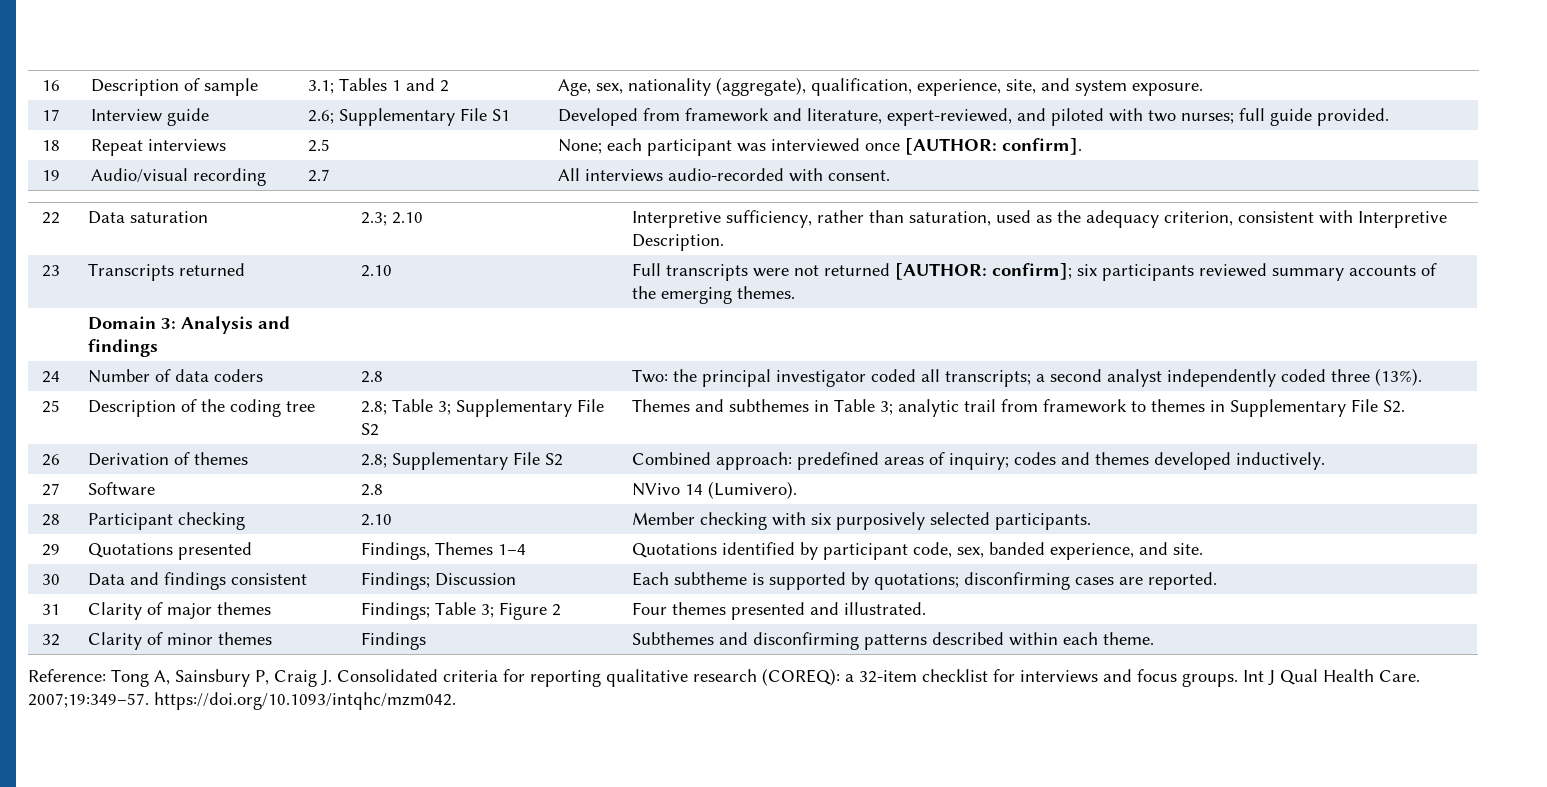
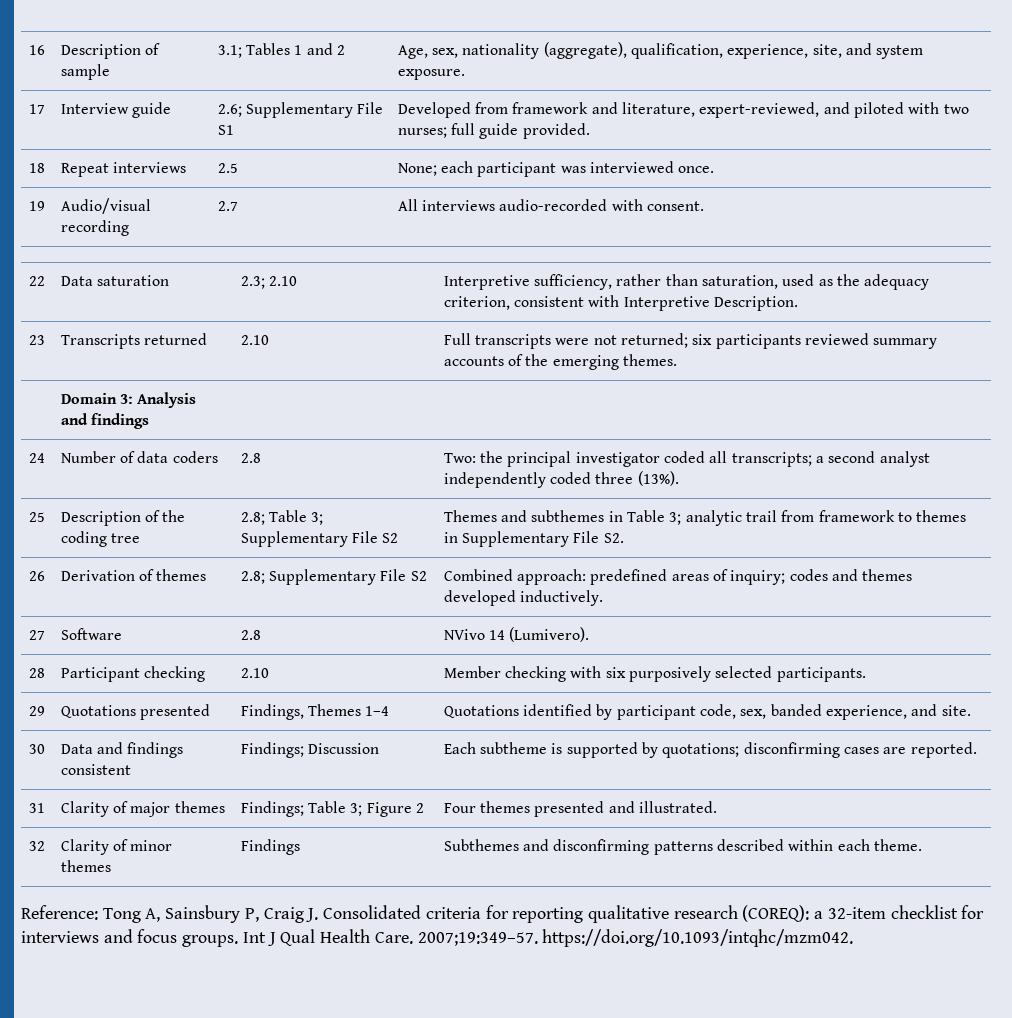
[864,138,1082,155] once [AUTHOR: confirm]. -> [678,166,715,173] once.
[823,263,1072,280] returned [AUTHOR: confirm]; -> [620,333,688,348] returned;

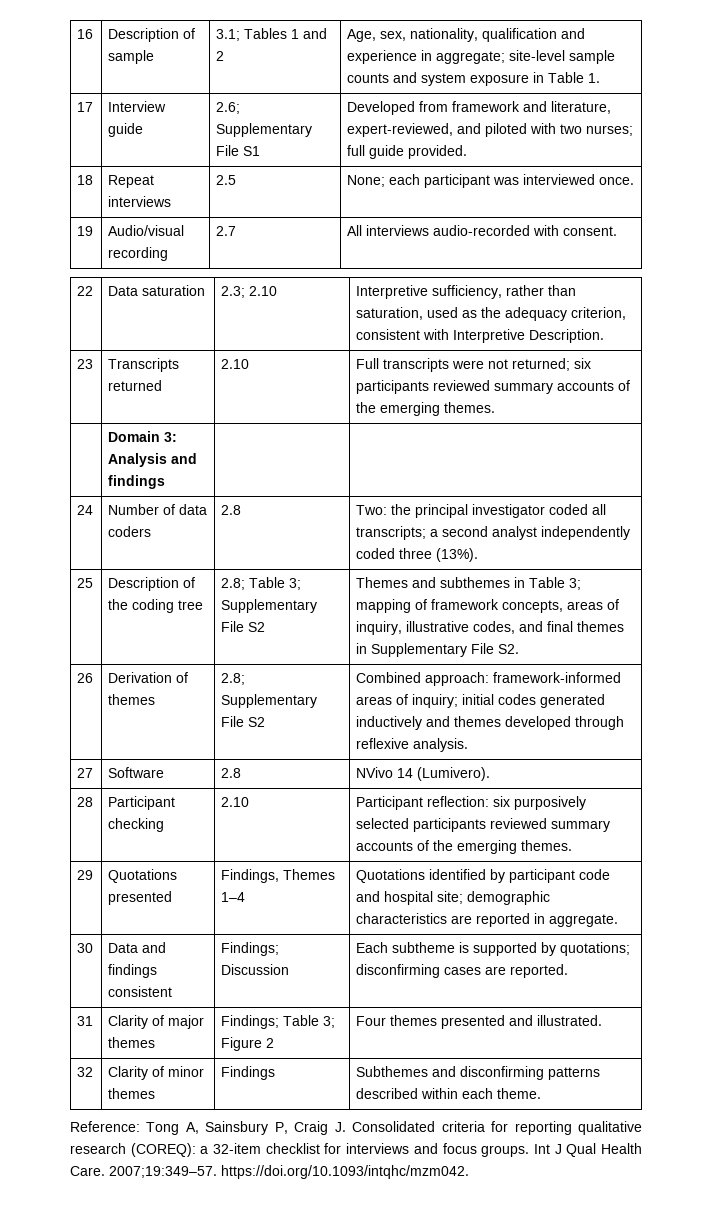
[462,42,924,59] [397,69,465,80] nationality (aggregate), qualification, experience, site, and system exposure. -> [410,28,586,42] [347,50,616,64] [347,72,601,86] nationality, qualification and experience in aggregate; site-level sample counts and system exposure in Table 1.
[685,510,912,526] analytic trail from framework to -> [356,599,620,613] [356,621,574,635] mapping of framework concepts, areas of inquiry, illustrative codes, and final
[590,569,668,585] predefined -> [493,672,622,683] framework-informed
[789,569,913,581] [443,590,603,606] codes and themes developed inductively. -> [462,694,606,708] [356,716,625,730] [356,738,469,752] initial codes generated inductively and themes developed through reflexive analysis.
[443,666,866,682] Member checking with six purposively selected participants. -> [356,796,587,810] [356,818,611,832] [356,840,573,854] Participant reflection: six purposively selected participants reviewed summary accounts of the emerging themes.
[699,704,971,720] code, sex, banded experience, and site. -> [579,869,611,880] [356,891,551,905] [356,913,619,927] code and hospital site; demographic characteristics are reported in aggregate.

